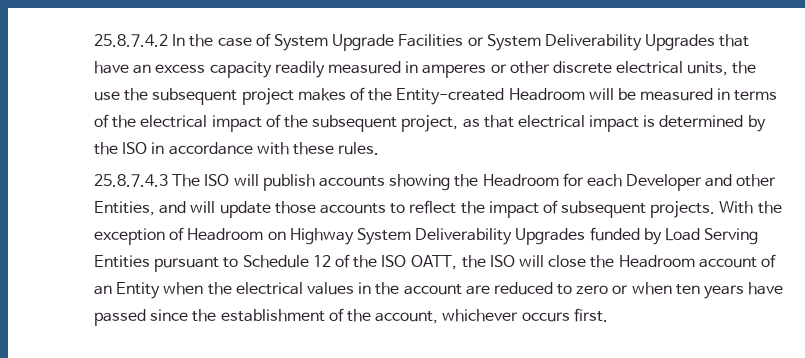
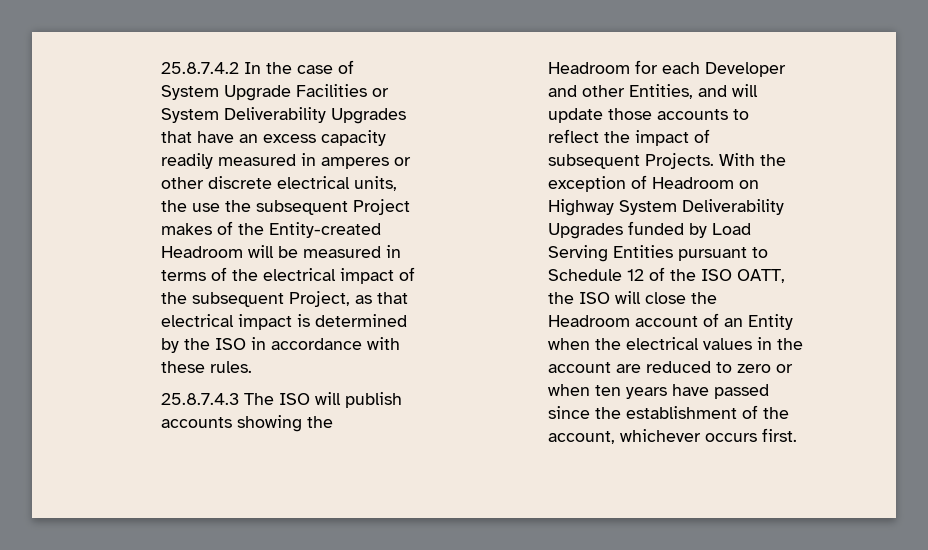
[241,88,294,105] project -> [352,199,410,215] Project
[401,115,459,132] project, -> [288,291,350,307] Project,
[650,201,716,218] projects. -> [644,153,714,169] Projects.

